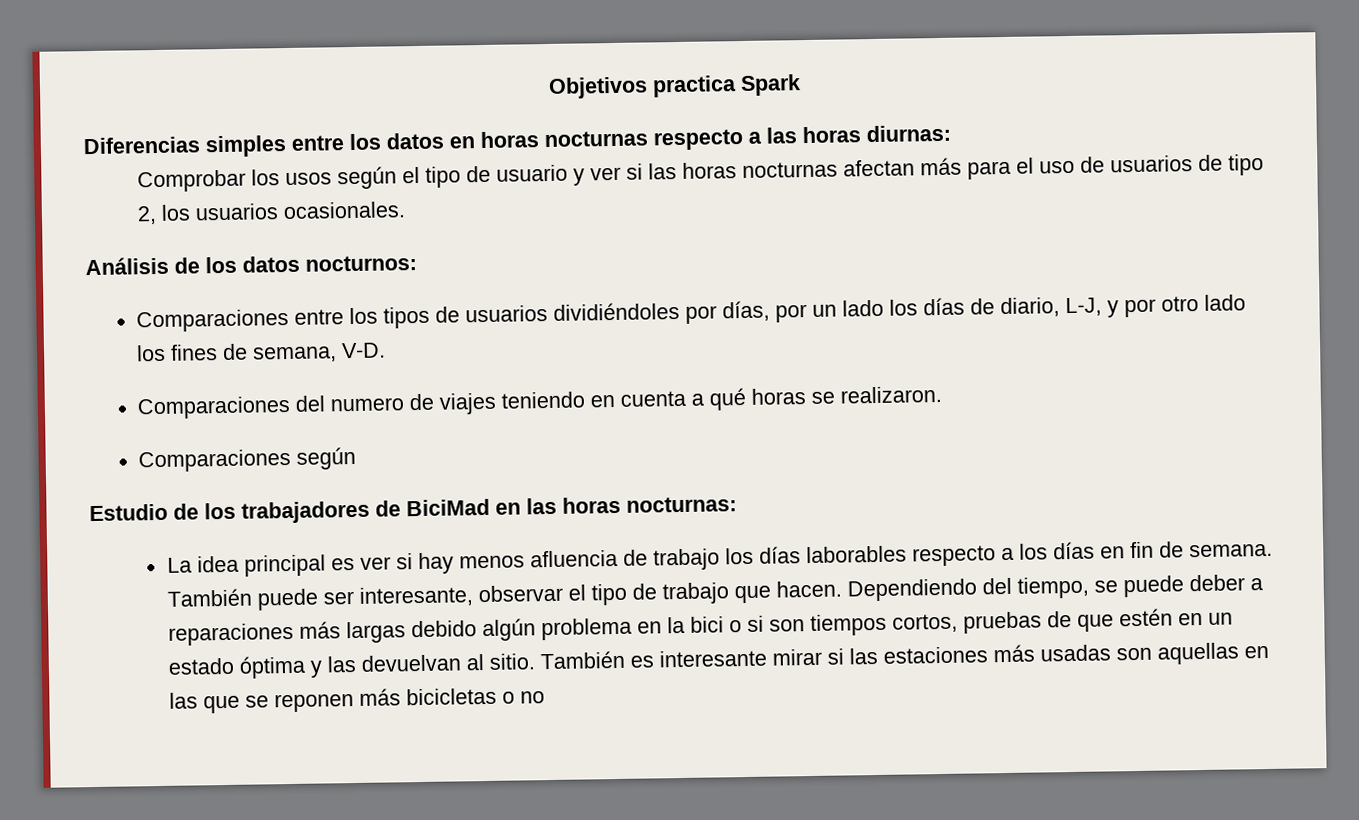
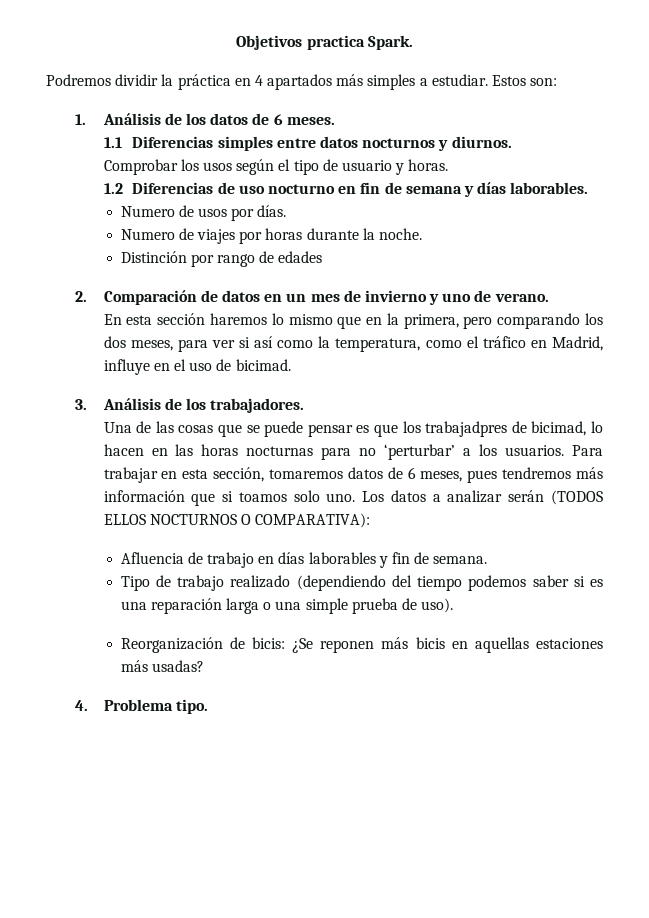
[740,74,801,97] [83,124,951,158] Spark // Diferencias simples entre los datos en horas nocturnas respecto a las horas diurnas: -> [367,35,413,50] [46,74,558,90] [74,113,335,125] [103,136,512,151] Spark. // Podremos dividir la práctica en 4 apartados más simples a estudiar. Estos son: // 1. Análisis de los datos de 6 meses. // 1.1 Diferencias simples entre datos nocturnos y diurnos.
[590,153,1265,181] [137,201,407,225] [85,255,417,276] [136,294,1247,333] [136,342,387,363] [137,385,943,420] [138,446,357,473] [89,496,737,524] [166,547,754,577] ver si las horas nocturnas afectan más para el uso de usuarios de tipo 2, los usuarios ocasionales. // Análisis de los datos nocturnos: // Comparaciones entre los tipos de usuarios dividiéndoles por días, por un lado los días de diario, L-J, y por otro lado los fines de semana, V-D. // Comparaciones del numero de viajes teniendo en cuenta a qué horas se realizaron. // Comparaciones según // Estudio de los trabajadores de BiciMad en las horas nocturnas: // La idea principal es ver si hay menos afluencia de trabajo los -> [408,159,449,171] [103,182,589,197] [120,205,287,221] [120,228,422,244] [120,251,323,267] [74,290,549,305] [103,313,604,329] [103,336,604,352] [103,359,291,375] [74,398,305,413] [103,421,604,437] [103,444,603,460] [103,467,603,483] [103,490,604,506] [103,513,371,528] [120,552,275,568] horas. // 1.2 Diferencias de uso nocturno en fin de semana y días laborables. // Numero de usos por días. // Numero de viajes por horas durante la noche. // Distinción por rango de edades // 2. Comparación de datos en un mes de invierno y uno de verano. // En esta sección haremos lo mismo que en la primera, pero comparando los dos meses, para ver si así como la temperatura, como el tráfico en Madrid, influye en el uso de bicimad. // 3. Análisis de los trabajadores. // Una de las cosas que se puede pensar es que los trabajadpres de bicimad, lo hacen en las horas nocturnas para no ‘perturbar’ a los usuarios. Para trabajar en esta sección, tomaremos datos de 6 meses, pues tendremos más información que si toamos solo uno. Los datos a analizar serán (TODOS ELLOS NOCTURNOS O COMPARATIVA): // Afluencia de trabajo en
[911,541,1273,567] [166,574,1263,611] [167,608,1233,646] [167,642,1269,679] [168,687,545,714] respecto a los días en fin de semana. También puede ser interesante, observar el tipo de trabajo que hacen. Dependiendo del tiempo, se puede deber a reparaciones más largas debido algún problema en la bici o si son tiempos cortos, pruebas de que estén en un estado óptima y las devuelvan al sitio. También es interesante mirar si las estaciones más usadas son aquellas en las que se reponen más bicicletas o no -> [378,552,488,568] [120,575,603,591] [120,598,454,614] [120,637,604,653] [120,660,204,672] [74,699,208,714] y fin de semana. // Tipo de trabajo realizado (dependiendo del tiempo podemos saber si es una reparación larga o una simple prueba de uso). // Reorganización de bicis: ¿Se reponen más bicis en aquellas estaciones más usadas? // 4. Problema tipo.

